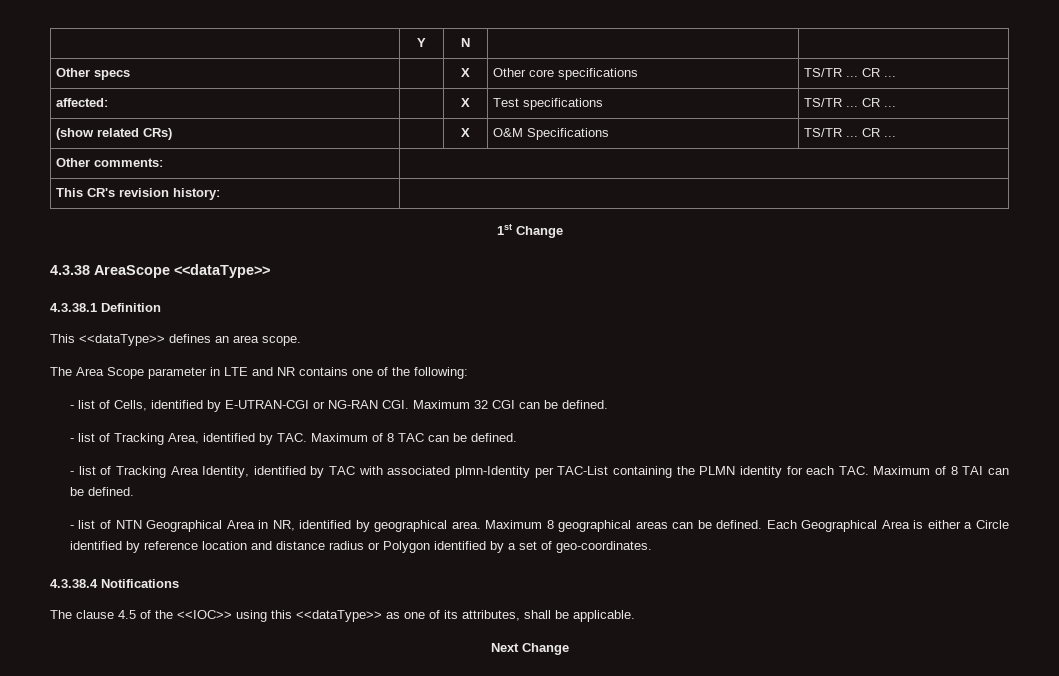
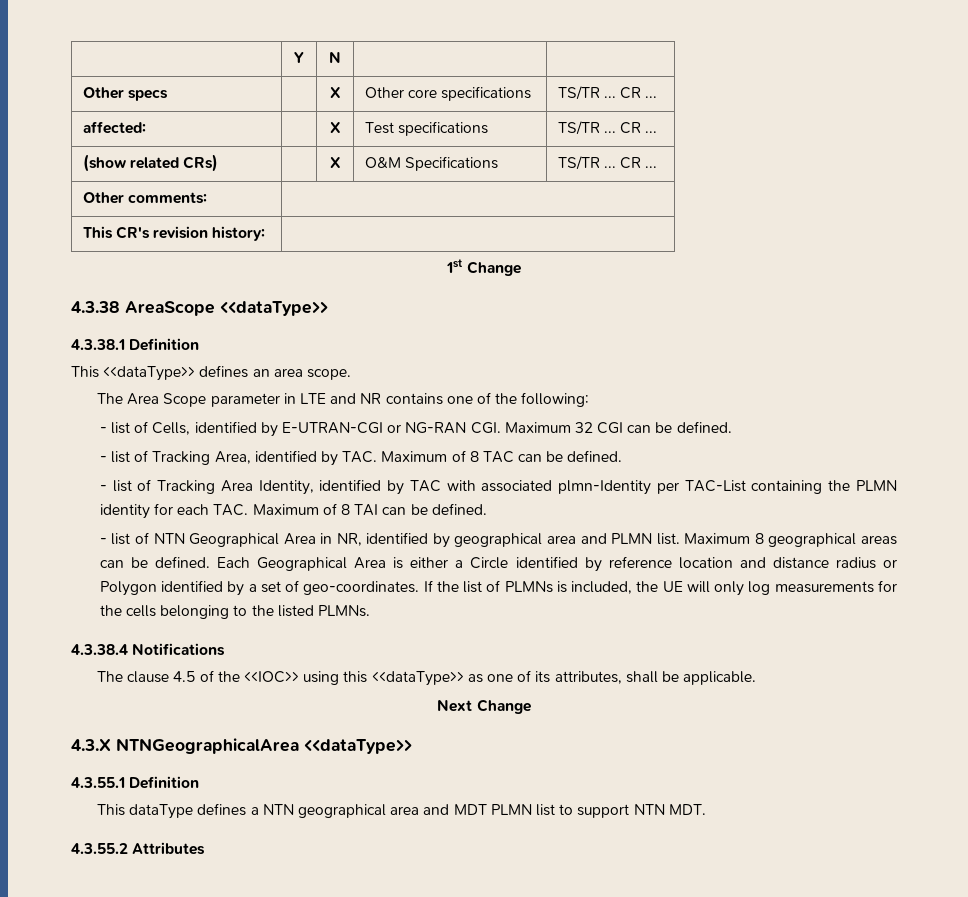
[451,521,481,529] area. -> [547,533,680,545] area and PLMN list.
(652, 547) none -> [423,580,897,596] [99,605,370,619] If the list of PLMNs is included, the UE will only log measurements for the cells belonging to the listed PLMNs.
(569, 649) none -> [71,738,412,754] [71,776,200,789] [97,803,706,819] [71,842,206,855] // 4.3.X NTNGeographicalArea <<dataType>> // 4.3.55.1 Definition // This dataType defines a NTN geographical area and MDT PLMN list to support NTN MDT. // 4.3.55.2 Attributes

